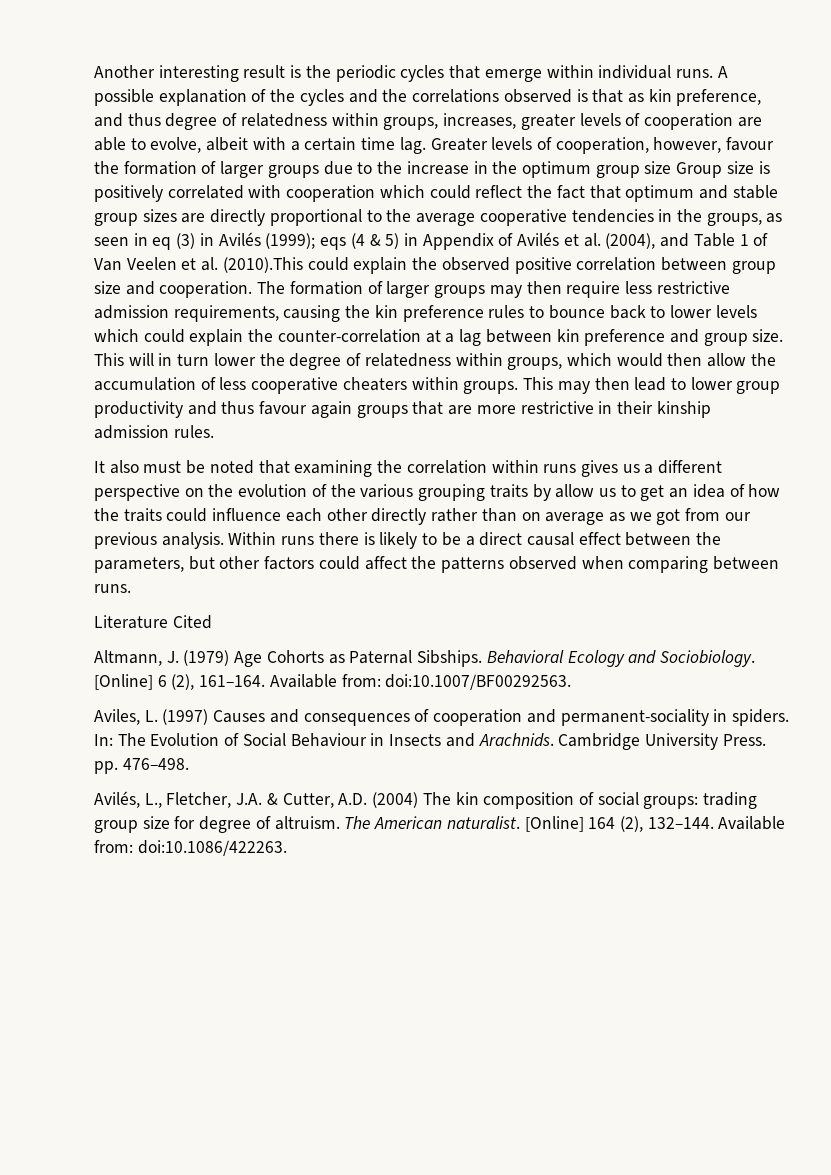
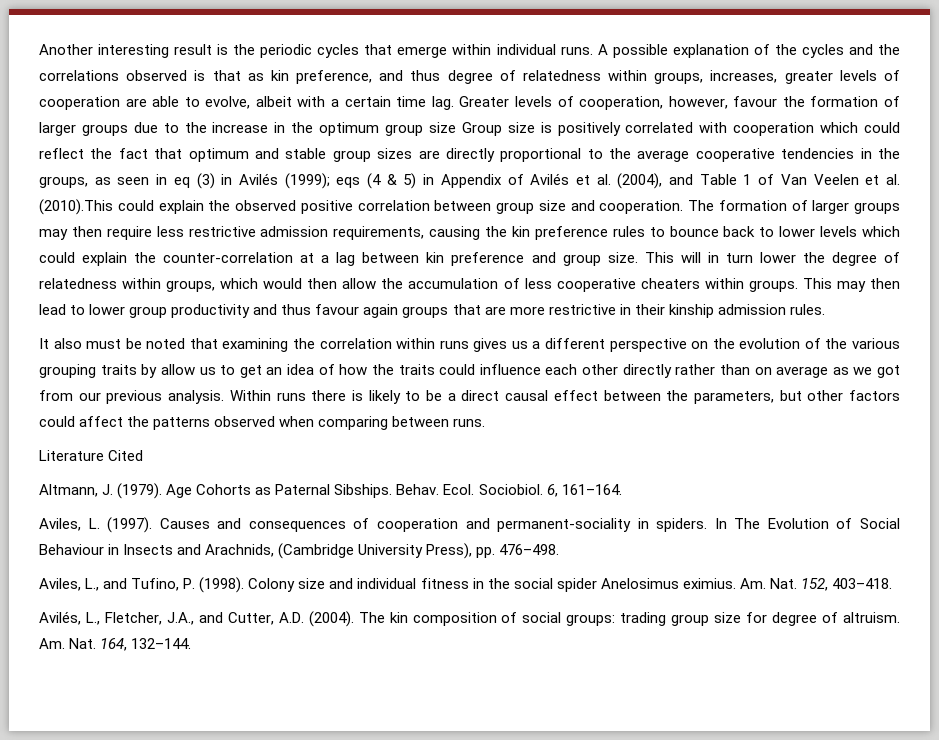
[183,650,230,666] (1979) -> [117,483,163,499] (1979).
[486,650,755,667] [94,674,572,690] Behavioral Ecology and Sociobiology. [Online] 6 (2), 161–164. Available from: doi:10.1007/BF00292563. -> [396,484,622,497] Behav. Ecol. Sociobiol. 6, 161–164.
[162,709,209,725] (1997) -> [107,517,153,533] (1997).
[94,734,113,746] In: -> [714,518,727,529] In
[478,733,766,750] [94,758,189,774] Arachnids. Cambridge University Press. pp. 476–498. -> [205,543,560,559] [39,577,892,593] Arachnids, (Cambridge University Press), pp. 476–498. // Aviles, L., and Tufino, P. (1998). Colony size and individual fitness in the social spider Anelosimus eximius. Am. Nat. 152, 403–418.
[236,793,278,805] J.A. & -> [166,612,223,625] J.A., and
[372,792,419,808] (2004) -> [308,611,354,627] (2004).
[344,816,786,832] [94,840,287,856] The American naturalist. [Online] 164 (2), 132–144. Available from: doi:10.1086/422263. -> [39,638,192,651] Am. Nat. 164, 132–144.

